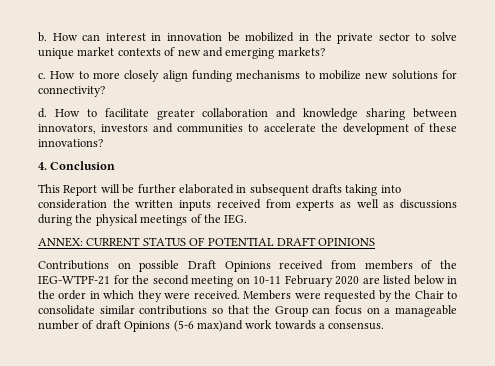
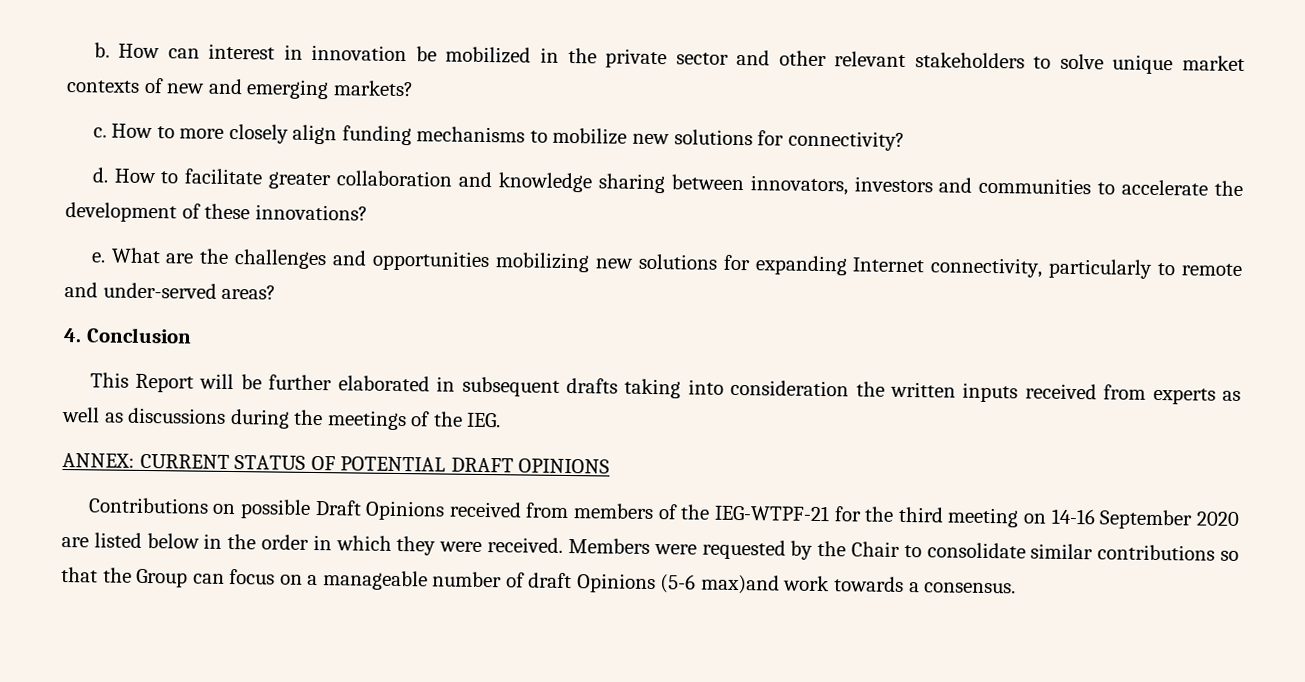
(410, 37) none -> [736,49,1025,69] and other relevant stakeholders
(103, 143) none -> [90,247,1242,279] [64,282,277,300] // e. What are the challenges and opportunities mobilizing new solutions for expanding Internet connectivity, particularly to remote and under-served areas?
[95,214,138,226] physical -> (324, 417) none
[152,275,189,285] second -> [897,506,944,523] third
[253,275,333,287] 10-11 February -> [1050,508,1194,530] 14-16 September

